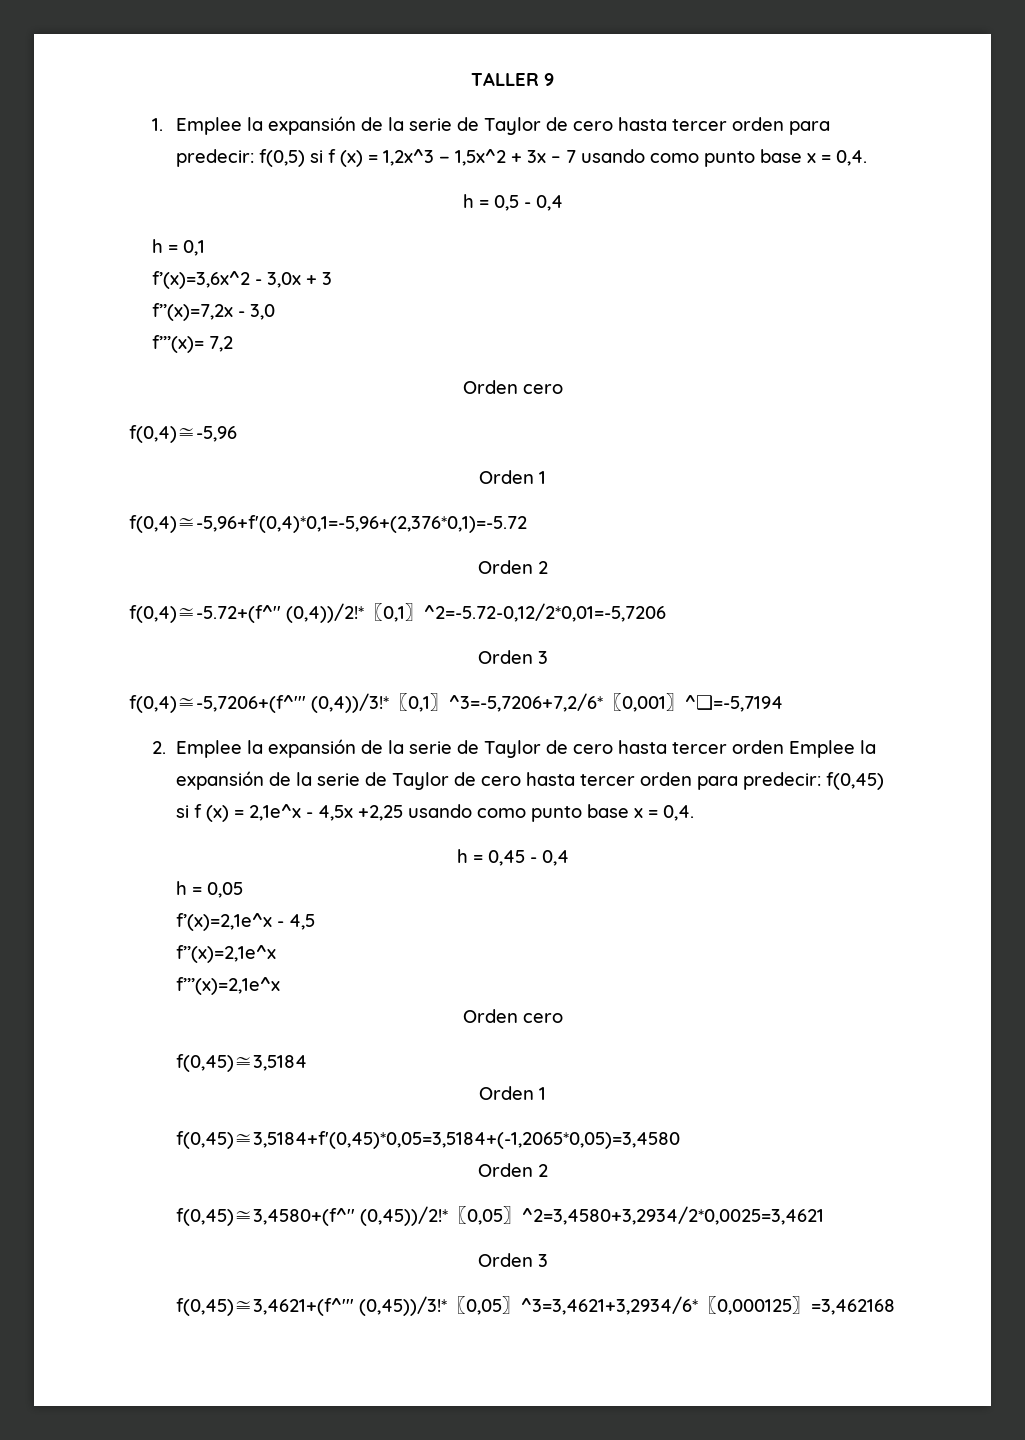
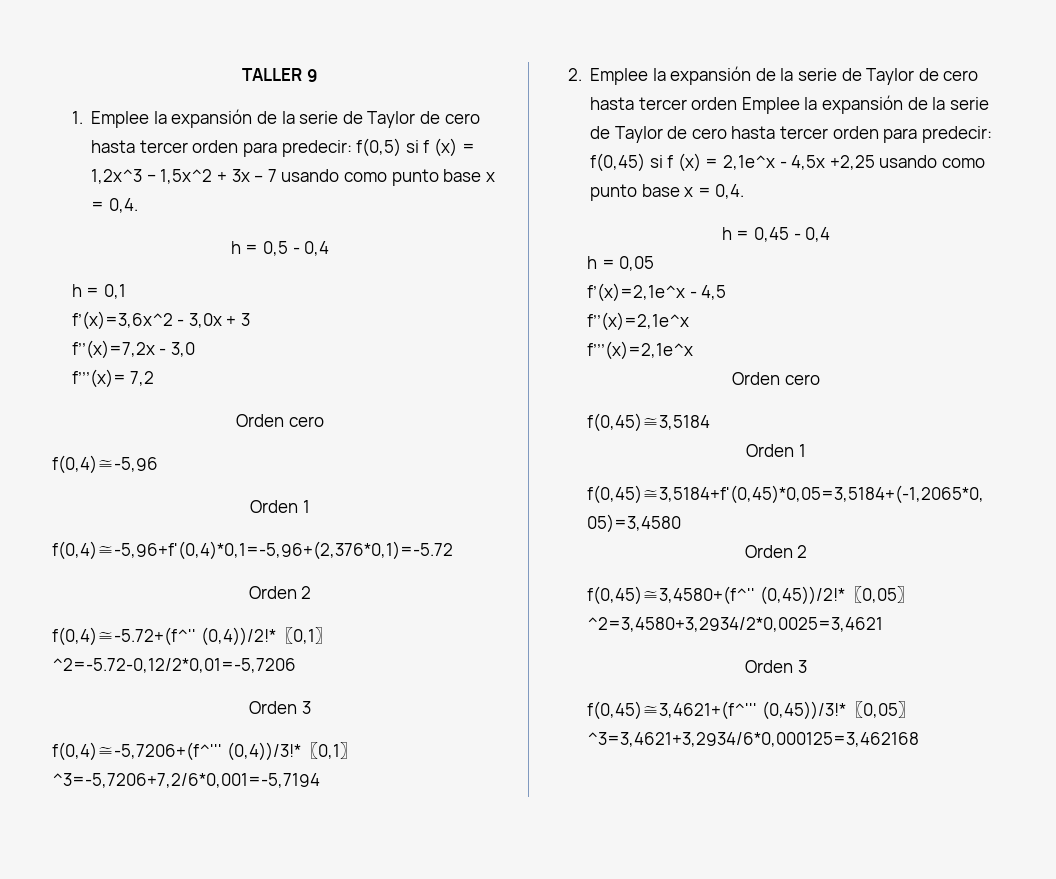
[449,693,783,712] ^3=-5,7206+7,2/6*〖0,001〗^❑=-5,7194 -> [52,773,320,788] ^3=-5,7206+7,2/6*0,001=-5,7194
[520,1296,895,1315] ^3=3,4621+3,2934/6*〖0,000125〗=3,462168 -> [587,732,920,747] ^3=3,4621+3,2934/6*0,000125=3,462168

